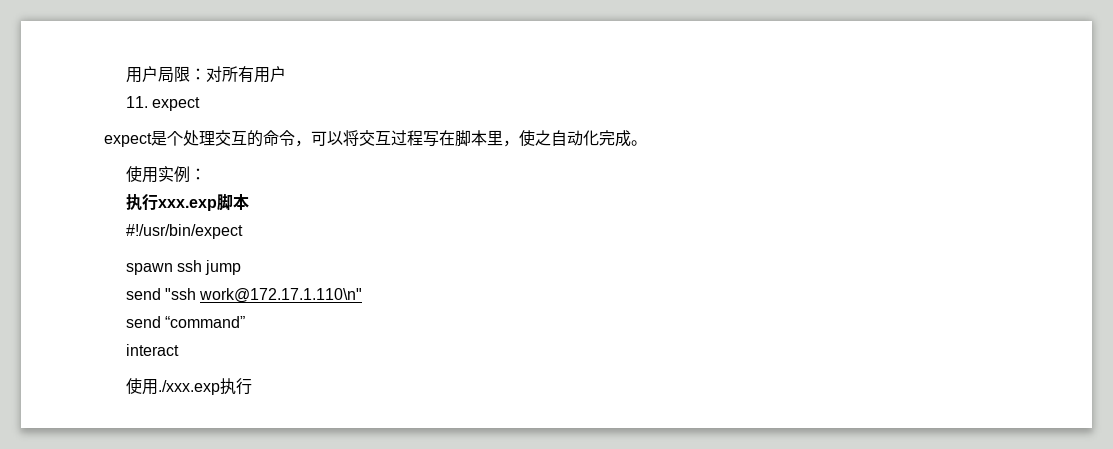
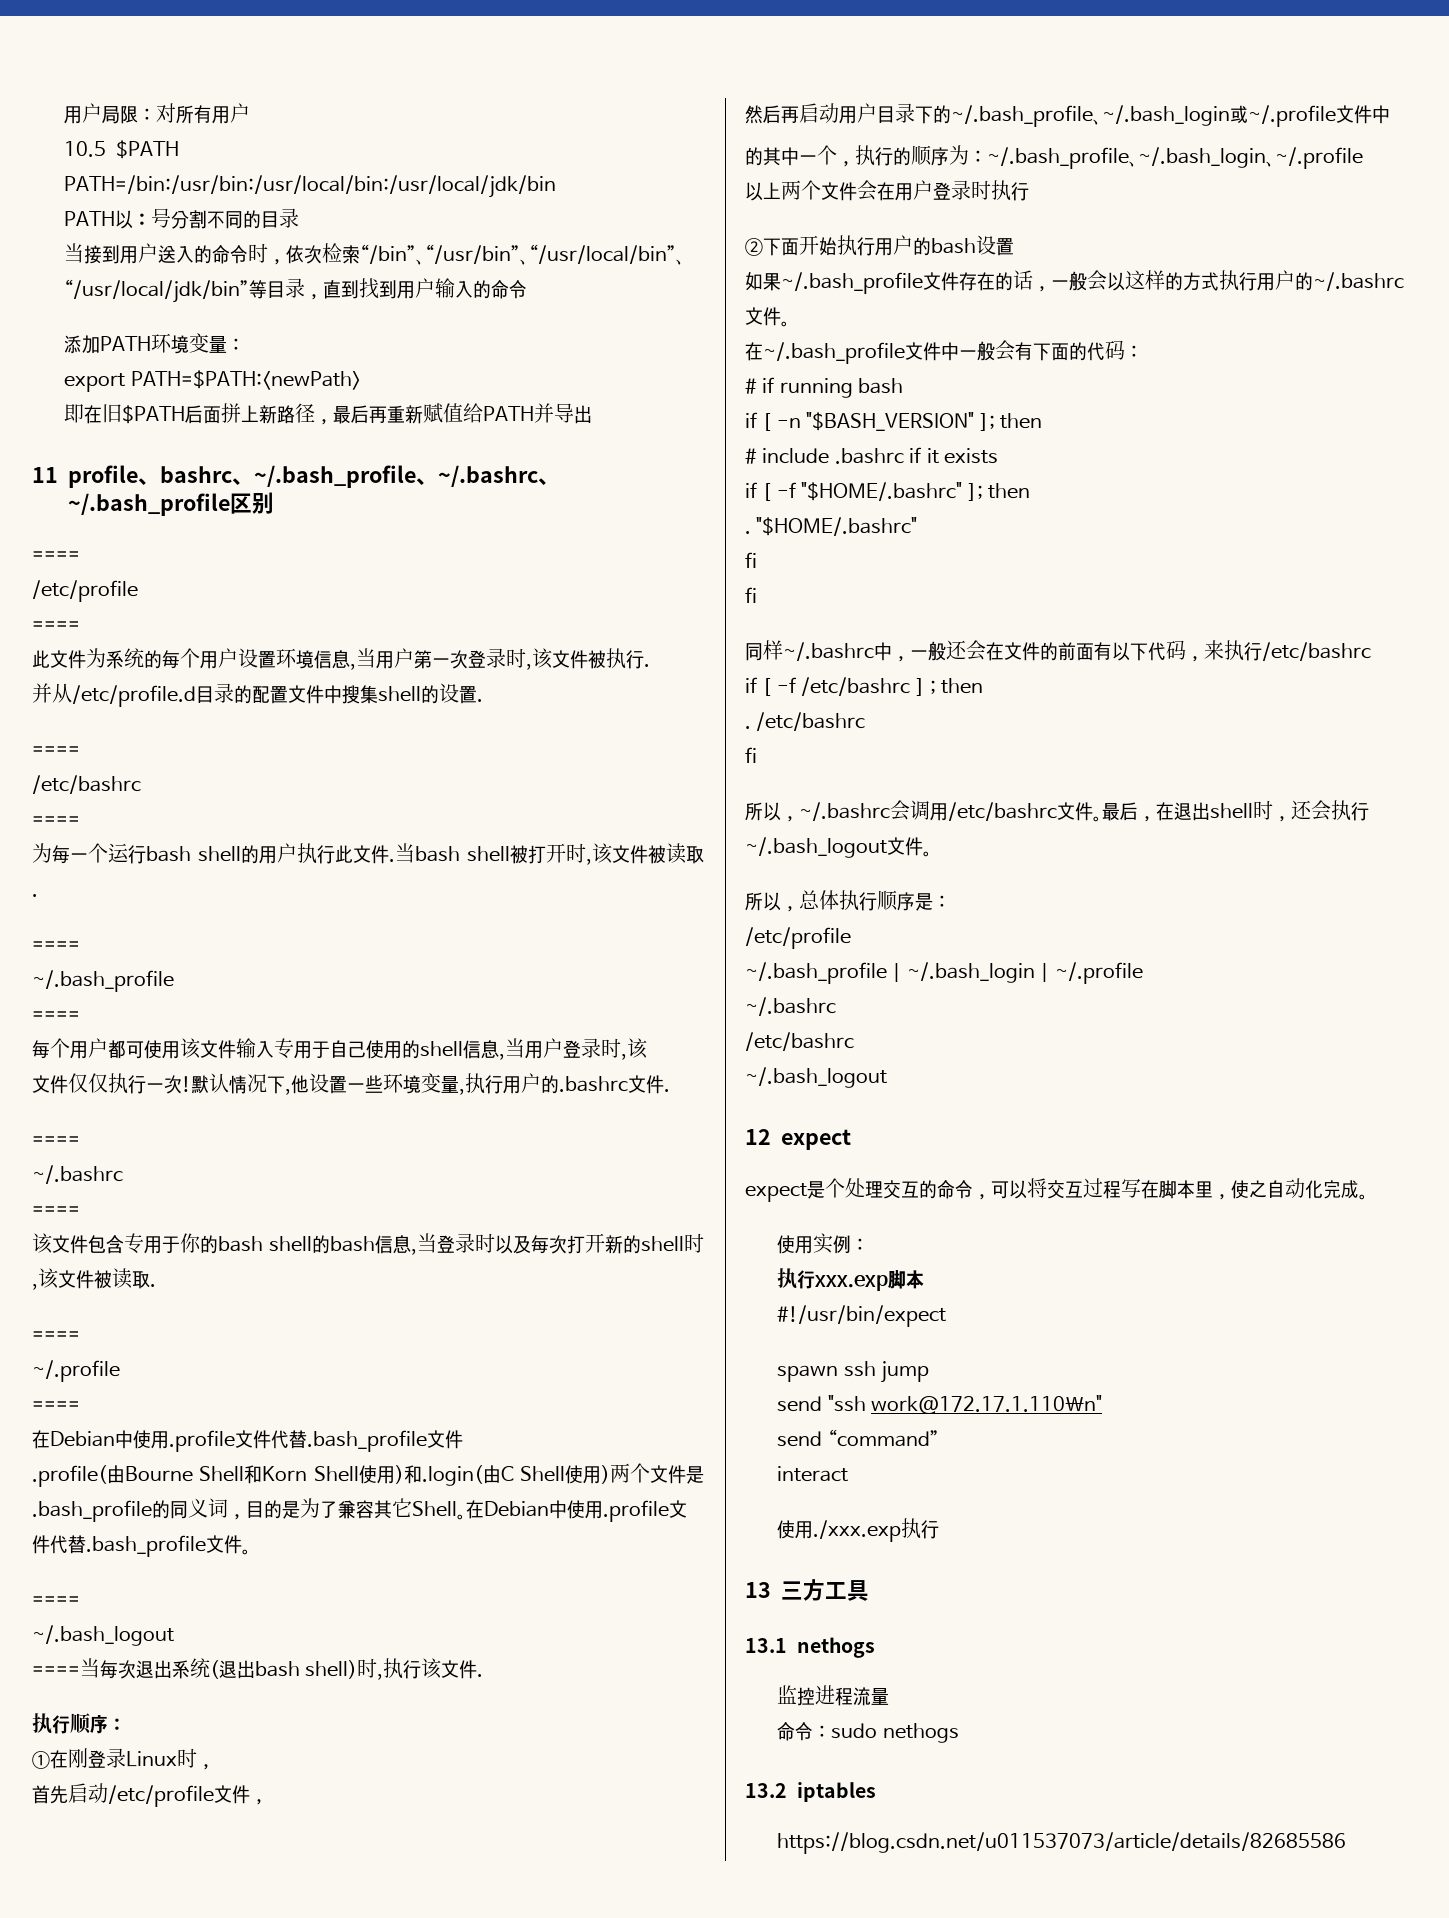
[125,96,148,108] 11. -> [64,140,180,159] [64,175,557,198] [64,208,300,229] [64,243,686,265] [64,278,528,303] [64,333,246,354] [64,370,362,392] [64,403,593,425] [32,465,560,488] [68,492,274,516] [32,551,80,561] [32,580,138,602] [32,621,80,631] [32,648,650,670] [32,683,483,707] [32,746,80,756] [32,775,141,794] [32,816,80,826] [32,843,704,865] [32,894,38,897] [32,941,80,951] [32,970,174,992] [32,1011,80,1021] [32,1038,648,1060] [32,1073,670,1095] [32,1136,80,1146] [32,1165,123,1184] [32,1206,80,1216] [32,1233,704,1255] [32,1268,156,1290] [32,1331,80,1341] [32,1360,120,1382] [32,1401,80,1411] [32,1430,463,1452] [32,1463,704,1487] [32,1498,687,1522] [32,1535,251,1557] [32,1596,80,1606] [32,1625,174,1646] [32,1658,484,1680] [32,1713,126,1734] [32,1748,215,1770] [32,1783,268,1807] [745,103,1390,127] [745,145,1363,169] [745,180,1029,201] [745,235,1014,256] [745,270,1404,294] [745,307,790,327] [745,340,1143,364] [745,377,904,398] [745,412,1042,431] [745,447,998,464] [745,482,1030,501] [745,517,918,536] [745,552,757,568] [745,587,757,603] [745,640,1371,662] [745,677,984,696] [745,712,866,731] [745,747,757,763] [745,800,1369,822] [745,837,932,858] [745,890,951,912] [745,927,851,949] [745,962,1143,984] [745,997,836,1016] [745,1032,854,1051] [745,1067,887,1088] [745,1129,771,1145] 10.5 $PATH // PATH=/bin:/usr/bin:/usr/local/bin:/usr/local/jdk/bin // PATH以：号分割不同的目录 // 当接到用户送入的命令时，依次检索“/bin”、“/usr/bin”、“/usr/local/bin”、“/usr/local/jdk/bin”等目录，直到找到用户输入的命令 // 添加PATH环境变量： // export PATH=$PATH:<newPath> // 即在旧$PATH后面拼上新路径，最后再重新赋值给PATH并导出 // 11 profile、bashrc、~/.bash_profile、~/.bashrc、~/.bash_profile区别 // ==== // /etc/profile // ==== // 此文件为系统的每个用户设置环境信息,当用户第一次登录时,该文件被执行. // 并从/etc/profile.d目录的配置文件中搜集shell的设置. // ==== // /etc/bashrc // ==== // 为每一个运行bash shell的用户执行此文件.当bash shell被打开时,该文件被读取. // ==== // ~/.bash_profile // ==== // 每个用户都可使用该文件输入专用于自己使用的shell信息,当用户登录时,该 // 文件仅仅执行一次!默认情况下,他设置一些环境变量,执行用户的.bashrc文件. // ==== // ~/.bashrc // ==== // 该文件包含专用于你的bash shell的bash信息,当登录时以及每次打开新的shell时,该文件被读取. // ==== // ~/.profile // ==== // 在Debian中使用.profile文件代替.bash_profile文件 // .profile(由Bourne Shell和Korn Shell使用)和.login(由C Shell使用)两个文件是.bash_profile的同义词，目的是为了兼容其它Shell。在Debian中使用.profile文件代替.bash_profile文件。 // ==== // ~/.bash_logout // ====当每次退出系统(退出bash shell)时,执行该文件. // 执行顺序： // ①在刚登录Linux时， // 首先启动/etc/profile文件， // 然后再启动用户目录下的~/.bash_profile、~/.bash_login或~/.profile文件中 // 的其中一个，执行的顺序为：~/.bash_profile、~/.bash_login、~/.profile // 以上两个文件会在用户登录时执行 // ②下面开始执行用户的bash设置 // 如果~/.bash_profile文件存在的话，一般会以这样的方式执行用户的~/.bashrc文件。 // 在~/.bash_profile文件中一般会有下面的代码： // # if running bash // if [ -n "$BASH_VERSION" ]; then // # include .bashrc if it exists // if [ -f "$HOME/.bashrc" ]; then // . "$HOME/.bashrc" // fi // fi // 同样~/.bashrc中，一般还会在文件的前面有以下代码，来执行/etc/bashrc // if [ -f /etc/bashrc ] ; then // . /etc/bashrc // fi // 所以，~/.bashrc会调用/etc/bashrc文件。最后，在退出shell时，还会执行~/.bash_logout文件。 // 所以，总体执行顺序是： // /etc/profile // ~/.bash_profile | ~/.bash_login | ~/.profile // ~/.bashrc // /etc/bashrc // ~/.bash_logout // 12
(252, 386) none -> [745,1579,869,1601] [745,1637,875,1658] [777,1685,890,1706] [777,1721,959,1743] [745,1782,876,1802] [777,1832,1347,1854] // 13三方工具 // 13.1 nethogs // 监控进程流量 // 命令：sudo nethogs // 13.2 iptables // https://blog.csdn.net/u011537073/article/details/82685586

